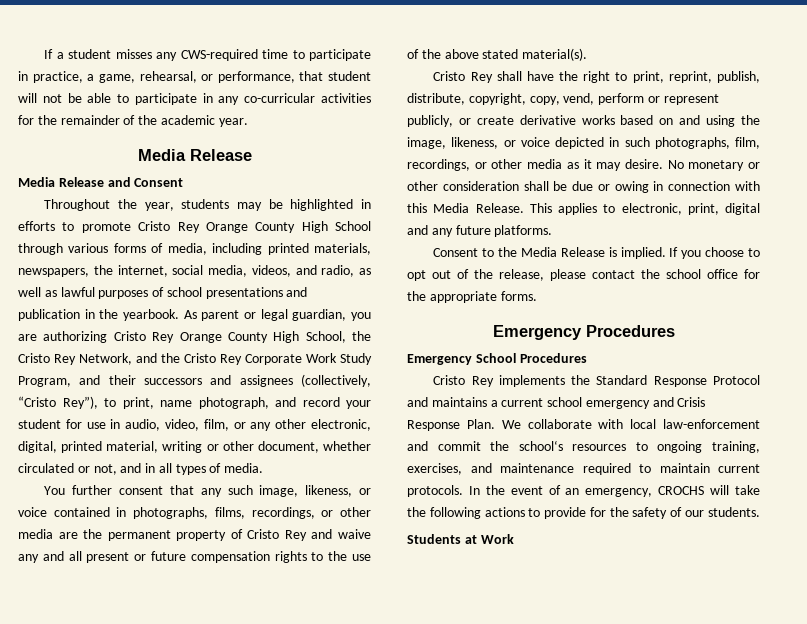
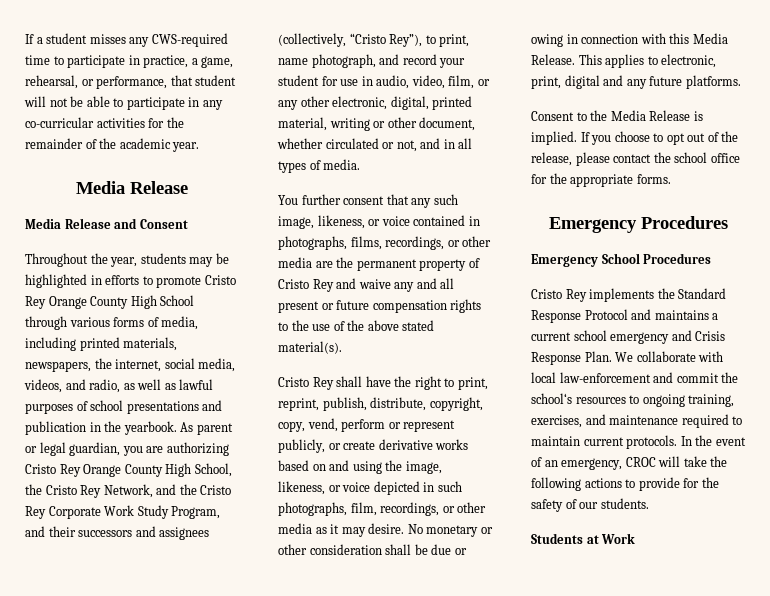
[658,486,705,495] CROCHS -> [625,457,656,467] CROC

